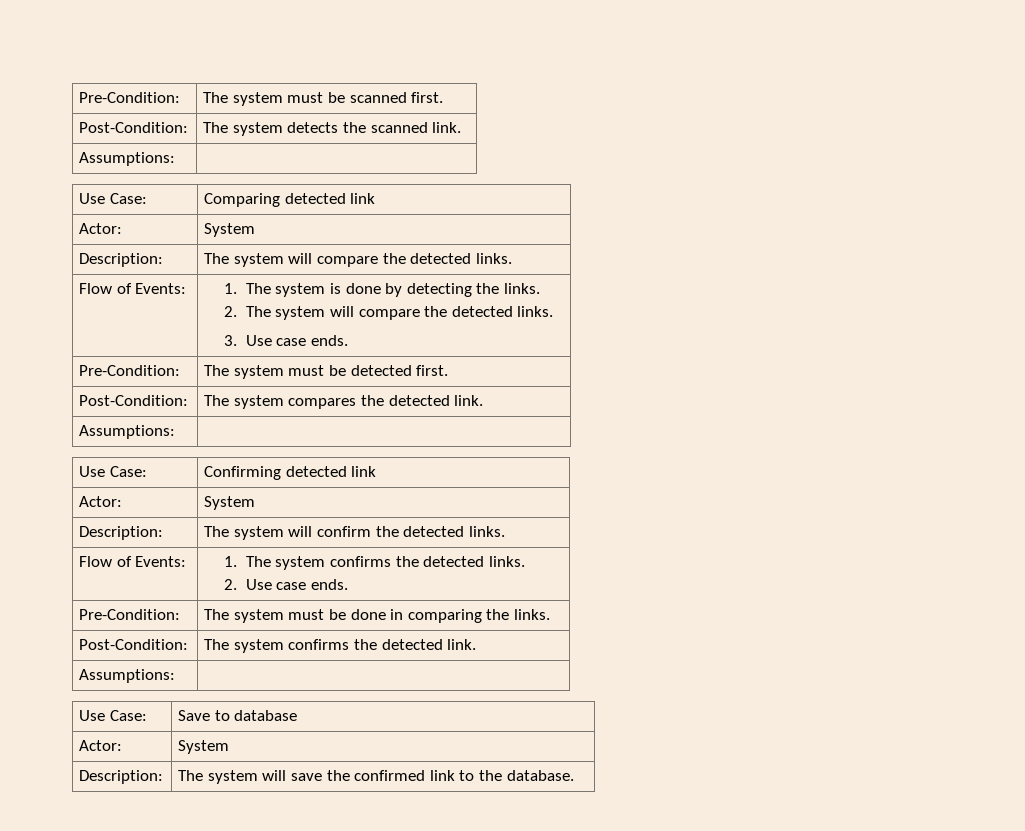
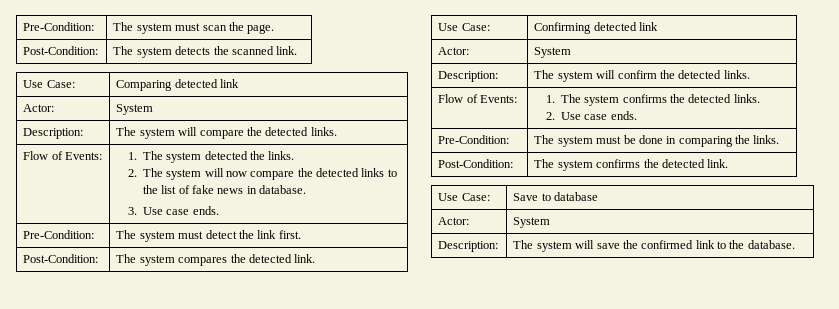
[79,92,181,103] [203,92,444,106] Pre-Condition: | The system must be scanned first. -> [23,22,95,31] [113,22,275,34] Pre-Condition: | The system must scan the page.
[79,152,176,166] // Assumptions: | -> (298, 50) none
[330,283,472,297] is done by detecting -> [204,151,248,160] detected
[358,306,554,320] compare the detected links. -> [225,168,397,180] [142,185,306,194] now compare the detected links to the list of fake news in database.
[329,365,412,376] be detected -> [205,230,277,239] detect the link
[79,425,176,439] // Assumptions: | -> (316, 258) none
[79,669,176,683] // Assumptions: | -> (729, 163) none

